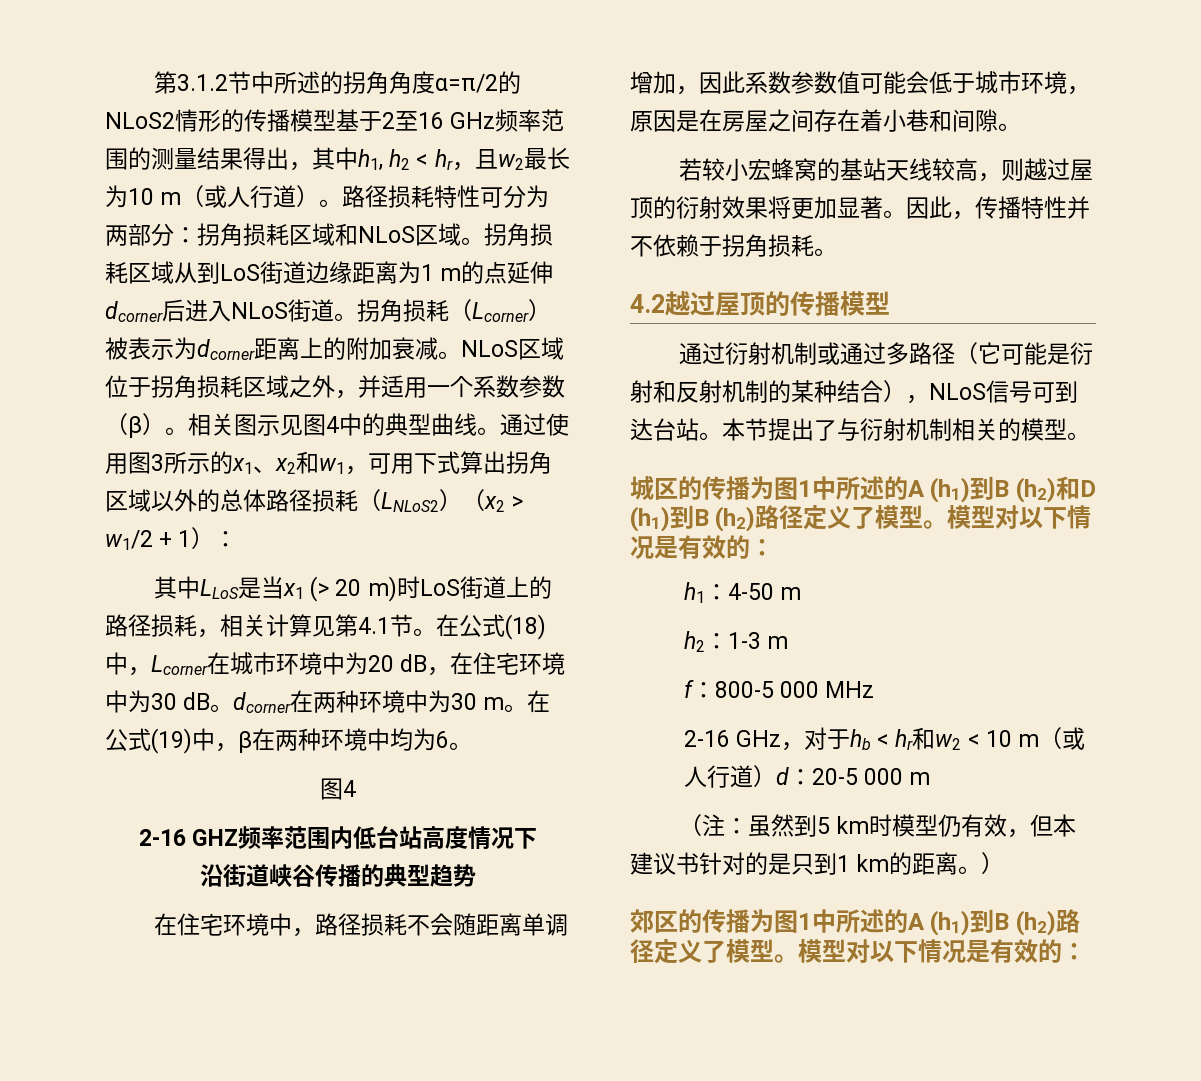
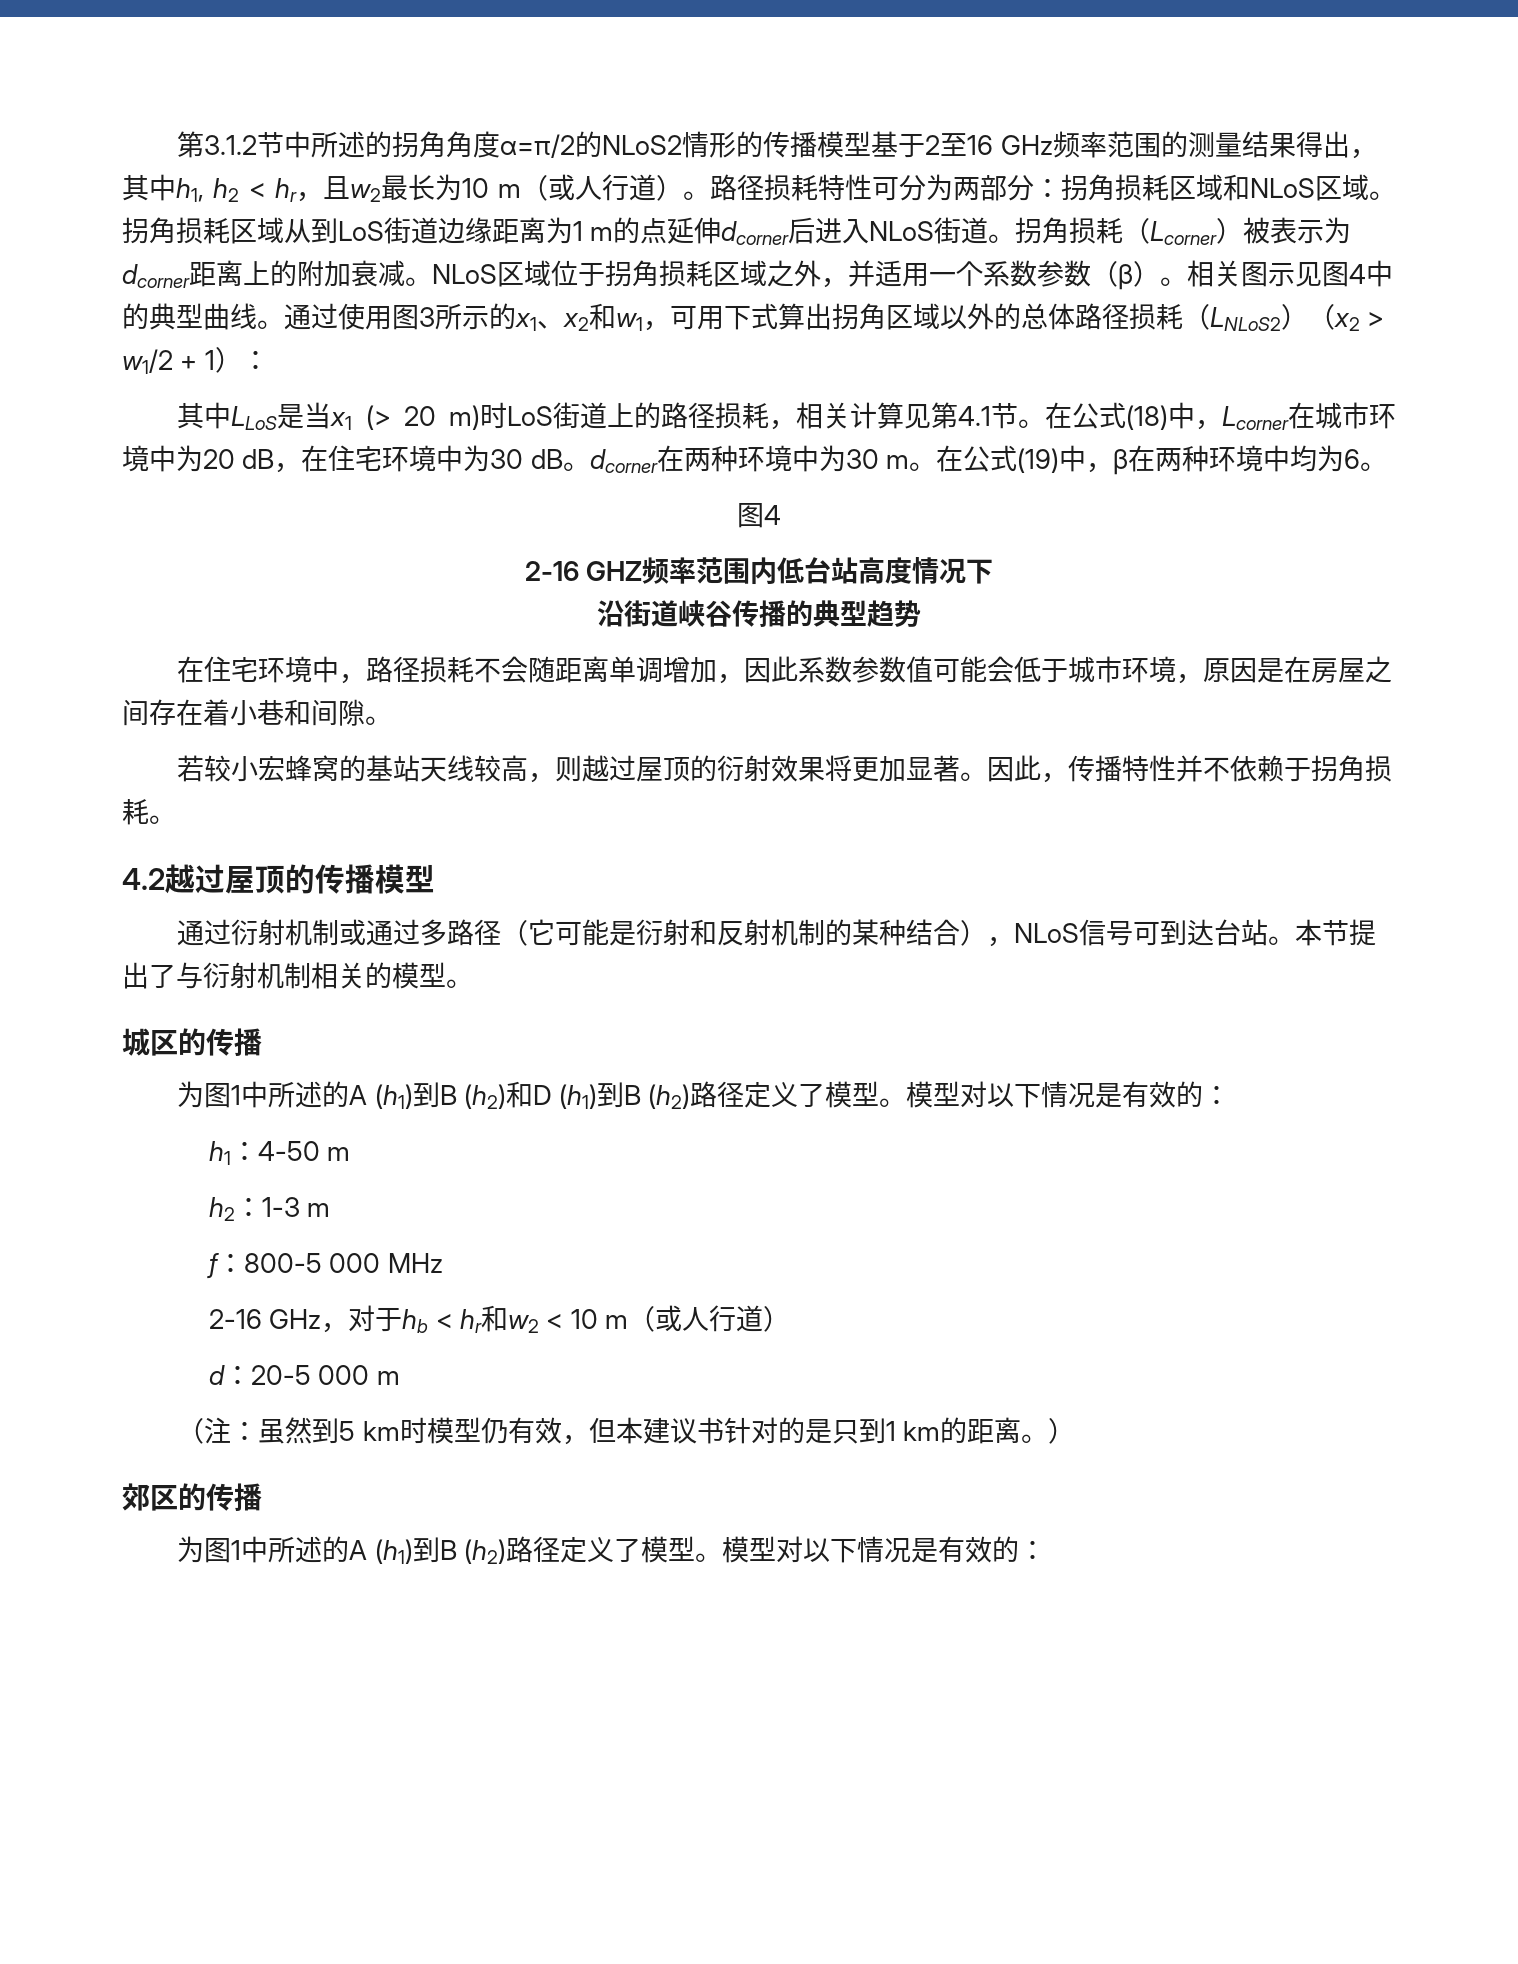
(750, 488) none -> (262, 1042) //
(776, 776) none -> (790, 1319) //
(750, 921) none -> (262, 1497) //

